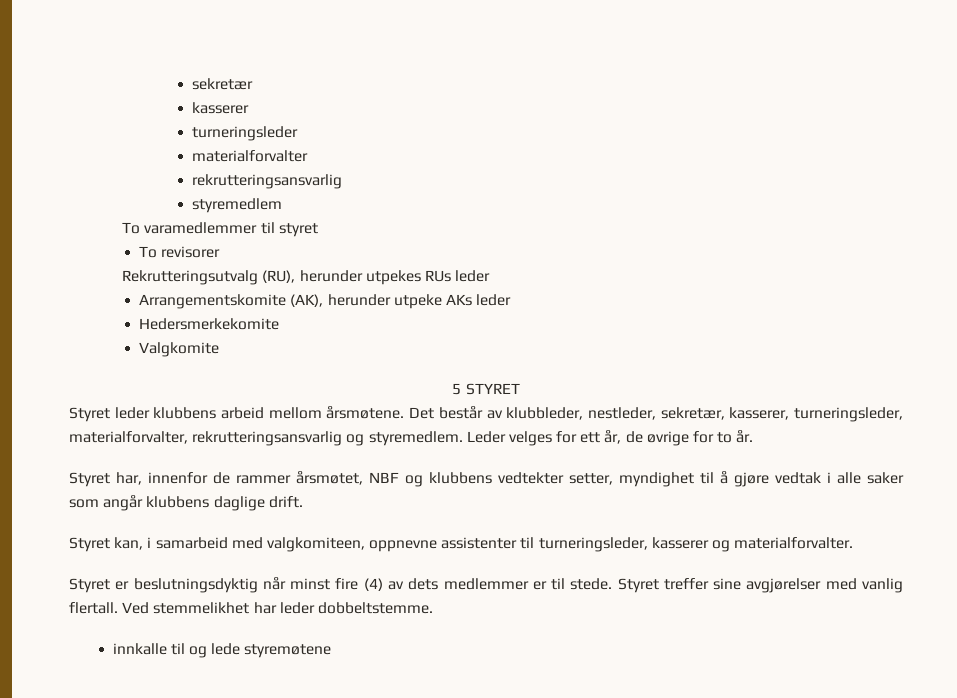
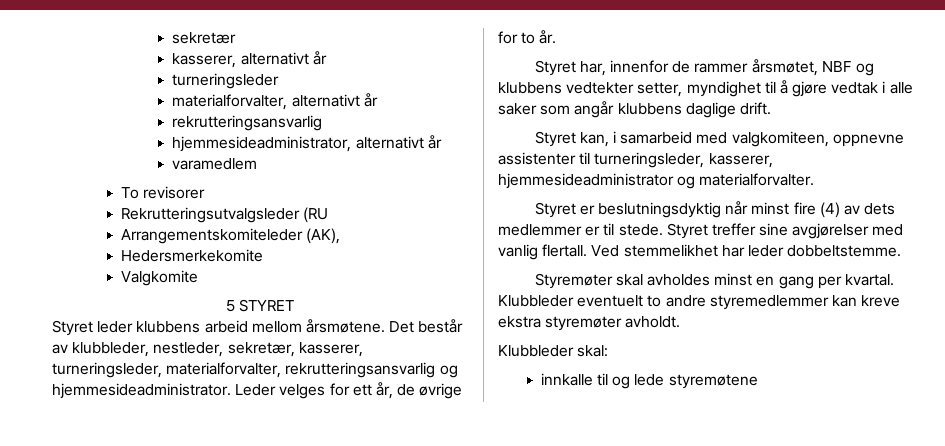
[192,102,250,114] [192,126,299,141] [192,150,309,162] [192,174,343,189] [192,198,283,213] [122,222,318,237] [139,246,221,258] [122,270,491,285] [139,294,512,309] kasserer // turneringsleder // materialforvalter // rekrutteringsansvarlig // styremedlem // To varamedlemmer til styret // To revisorer // Rekrutteringsutvalg (RU), herunder utpekes RUs leder // Arrangementskomite (AK), herunder utpeke AKs leder -> [172,51,327,68] [172,73,280,89] [172,93,378,110] [172,115,323,131] [172,135,442,152] [172,158,258,170] [120,186,205,199] [120,207,328,223] [120,228,340,244] kasserer, alternativt år // turneringsleder // materialforvalter, alternativt år // rekrutteringsansvarlig // hjemmesideadministrator, alternativt år // varamedlem // To revisorer // Rekrutteringsutvalgsleder (RU // Arrangementskomiteleder (AK),
[368,431,463,446] styremedlem. -> [52,383,231,399] hjemmesideadministrator.
[651,537,709,549] kasserer -> [708,153,773,168] [498,173,674,189] kasserer, hjemmesideadministrator
(433, 608) none -> [534,273,894,289] [498,295,901,310] [498,316,681,331] [498,345,609,357] // Styremøter skal avholdes minst en gang per kvartal. Klubbleder eventuelt to andre styremedlemmer kan kreve ekstra styremøter avholdt. // Klubbleder skal:

